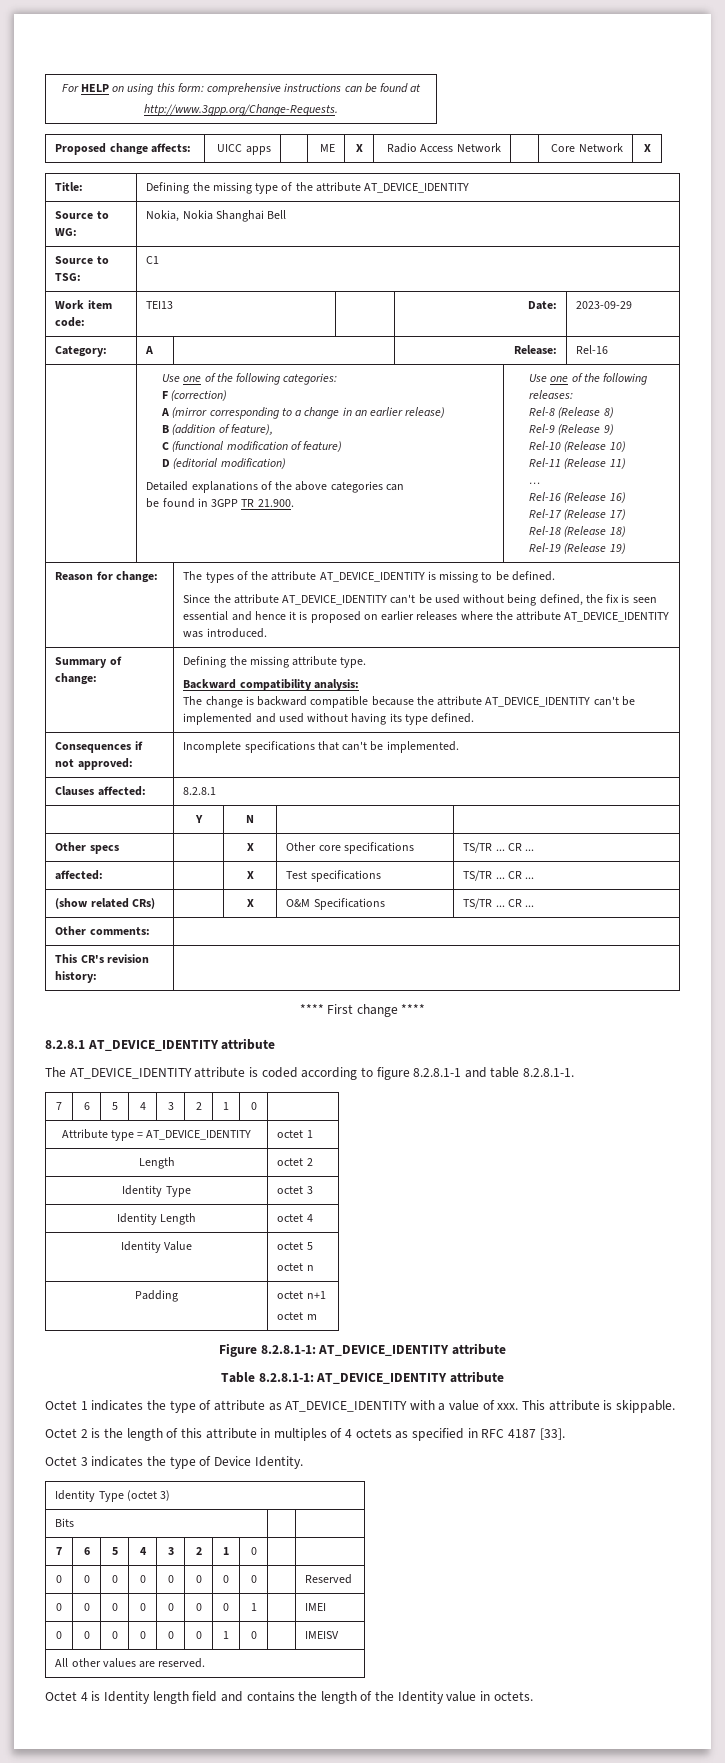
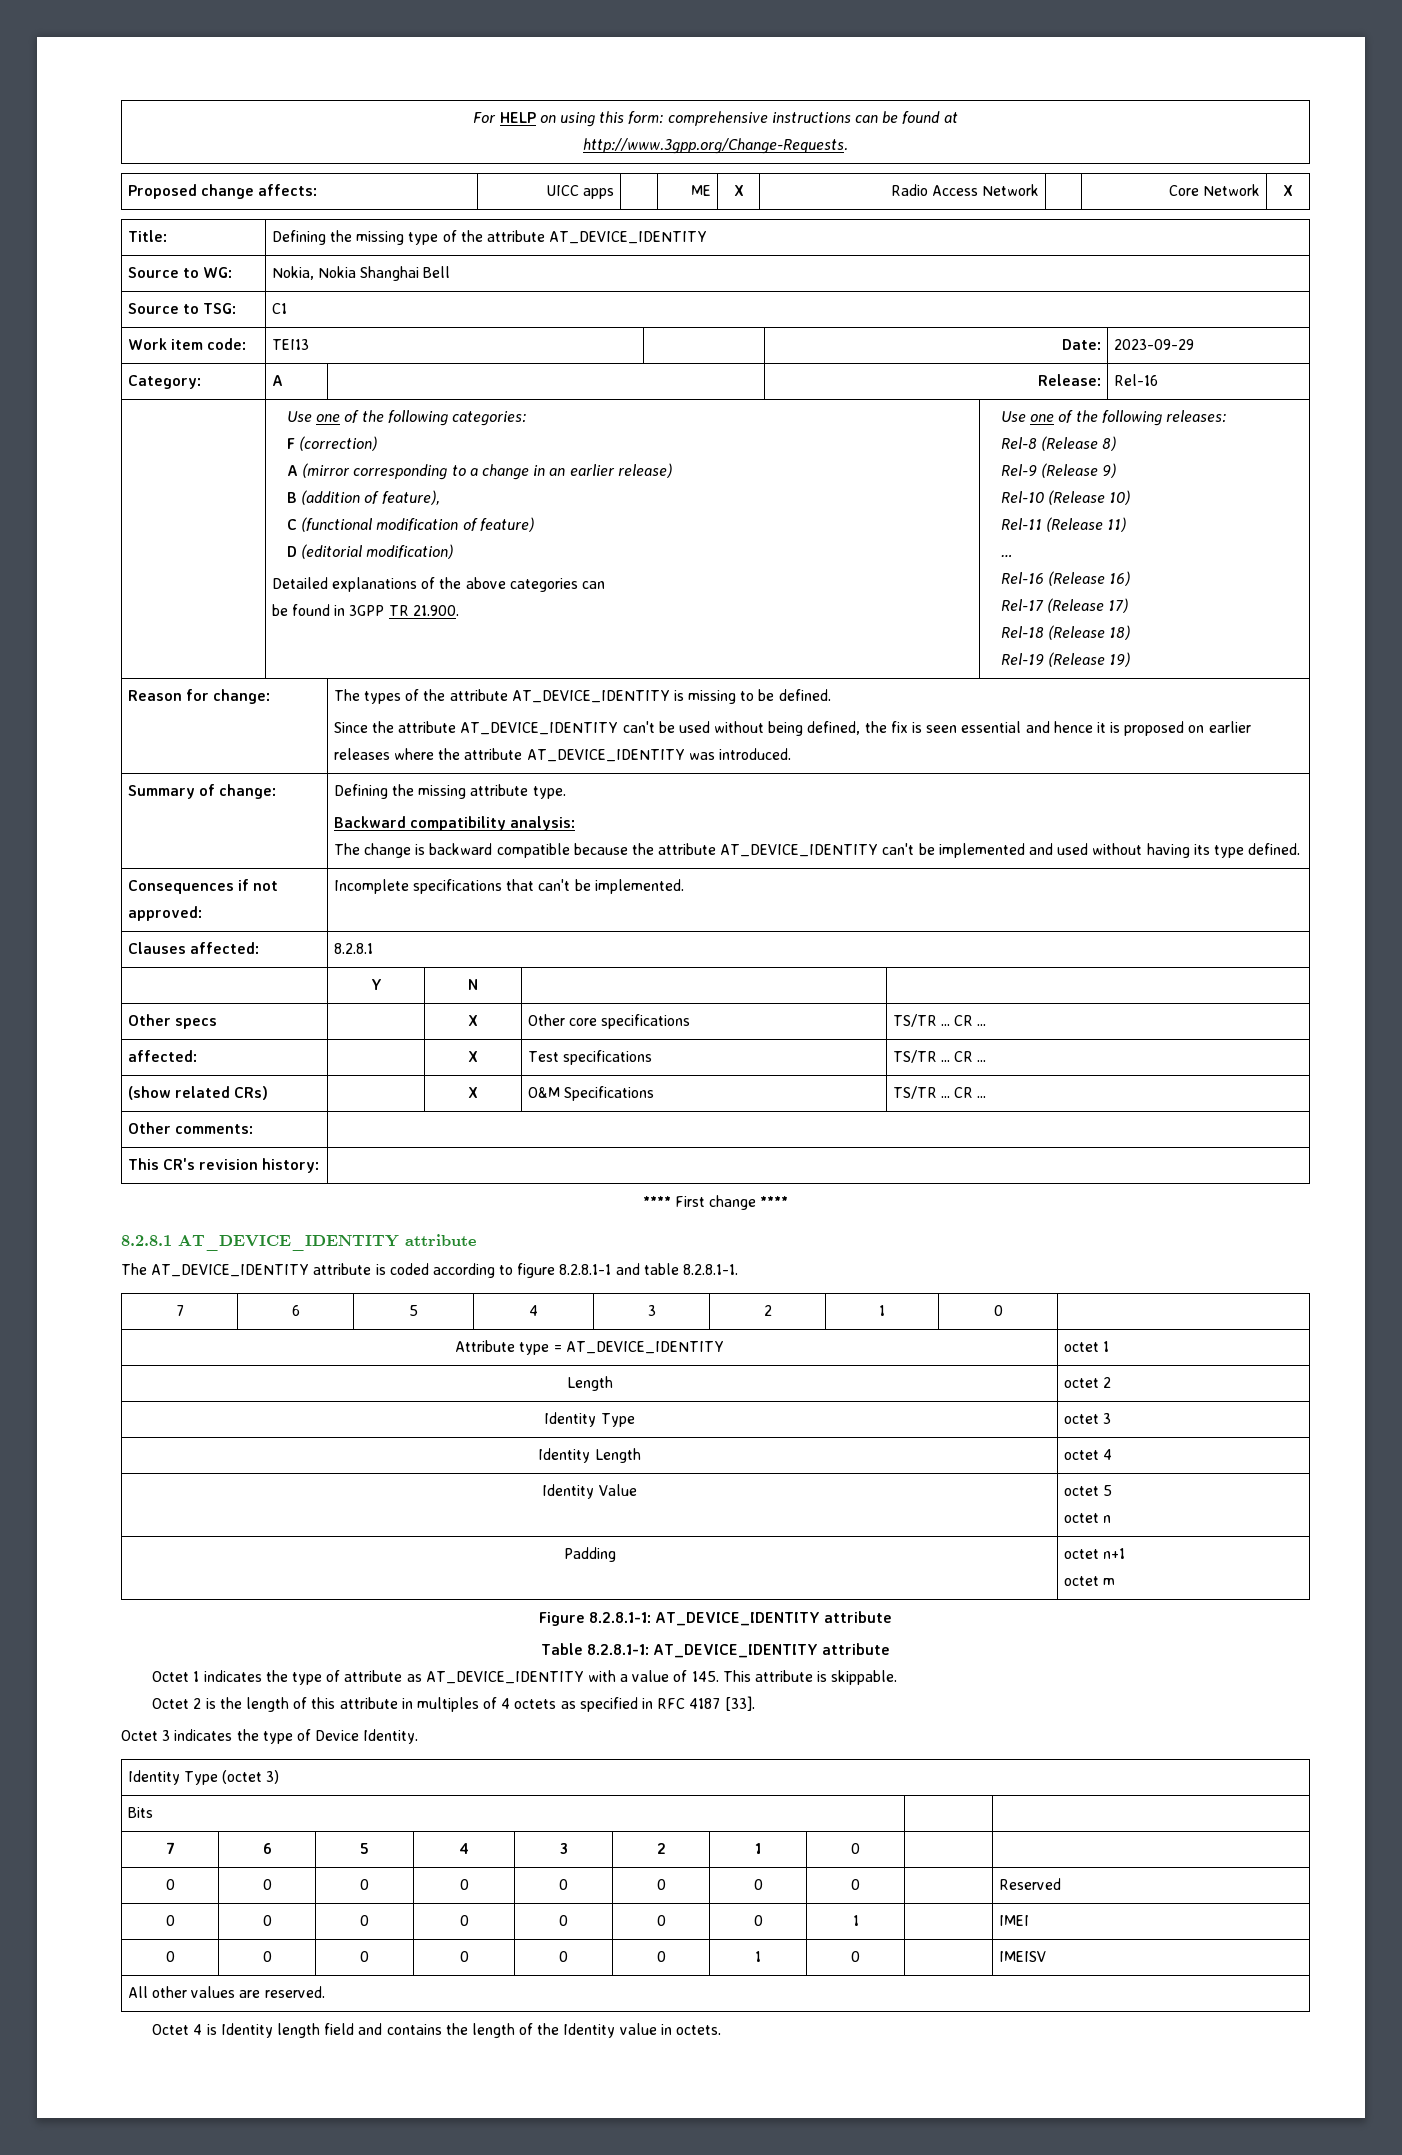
[497,1403,519,1410] xxx. -> [691,1671,719,1682] 145.

